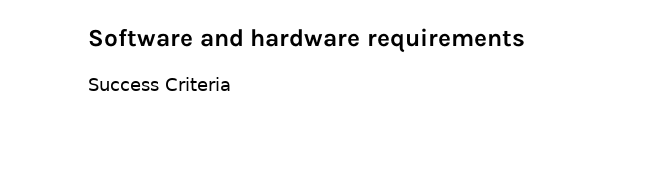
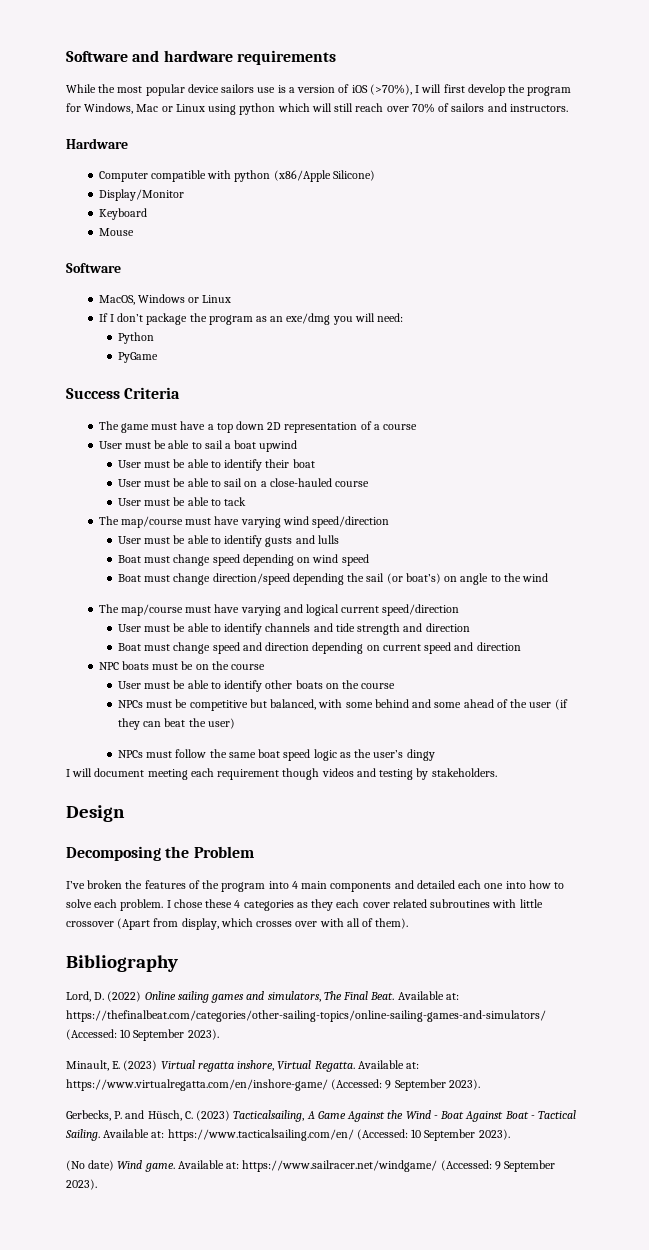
[88,77,231,91] Success Criteria -> [66,84,572,96] [66,103,568,115] [66,138,128,149] [98,170,375,182] [98,189,184,201] [98,208,147,220] [98,228,134,236] [66,263,121,273] [98,294,232,305] [98,313,404,325] [117,332,154,344] [117,352,158,363] [66,387,181,399] [98,421,418,433] [98,440,298,452] [117,459,315,471] [117,478,370,487] [117,497,247,506] [98,516,390,528] [117,535,339,547] [117,554,369,566] [117,573,549,585] [98,604,460,616] [117,623,470,635] [117,642,521,654] [98,661,266,670] [117,680,396,692] [117,699,568,711] [117,718,235,730] [117,749,435,761] [66,768,497,780] [66,805,125,822] [66,846,254,861] [66,880,565,892] [66,899,543,911] [66,918,409,930] [66,955,178,972] [66,991,459,1003] [66,1010,546,1022] [66,1029,219,1041] [66,1060,420,1072] [66,1079,480,1091] [66,1110,577,1122] [65,1129,510,1141] [66,1160,556,1172] [66,1179,97,1190] While the most popular device sailors use is a version of iOS (>70%), I will first develop the program for Windows, Mac or Linux using python which will still reach over 70% of sailors and instructors. // Hardware // Computer compatible with python (x86/Apple Silicone) // Display/Monitor // Keyboard // Mouse // Software // MacOS, Windows or Linux // If I don’t package the program as an exe/dmg you will need: // Python // PyGame // Success Criteria // The game must have a top down 2D representation of a course // User must be able to sail a boat upwind // User must be able to identify their boat // User must be able to sail on a close-hauled course // User must be able to tack // The map/course must have varying wind speed/direction // User must be able to identify gusts and lulls // Boat must change speed depending on wind speed // Boat must change direction/speed depending the sail (or boat’s) on angle to the wind // The map/course must have varying and logical current speed/direction // User must be able to identify channels and tide strength and direction // Boat must change speed and direction depending on current speed and direction // NPC boats must be on the course // User must be able to identify other boats on the course // NPCs must be competitive but balanced, with some behind and some ahead of the user (if they can beat the user) // NPCs must follow the same boat speed logic as the user’s dingy // I will document meeting each requirement though videos and testing by stakeholders. // Design // Decomposing the Problem // I’ve broken the features of the program into 4 main components and detailed each one into how to solve each problem. I chose these 4 categories as they each cover related subroutines with little crossover (Apart from display, which crosses over with all of them). // Bibliography // Lord, D. (2022) Online sailing games and simulators, The Final Beat. Available at: https://thefinalbeat.com/categories/other-sailing-topics/online-sailing-games-and-simulators/ (Accessed: 10 September 2023). // Minault, E. (2023) Virtual regatta inshore, Virtual Regatta. Available at: https://www.virtualregatta.com/en/inshore-game/ (Accessed: 9 September 2023). // Gerbecks, P. and Hüsch, C. (2023) Tacticalsailing, A Game Against the Wind - Boat Against Boat - Tactical Sailing. Available at: https://www.tacticalsailing.com/en/ (Accessed: 10 September 2023). // (No date) Wind game. Available at: https://www.sailracer.net/windgame/ (Accessed: 9 September 2023).

